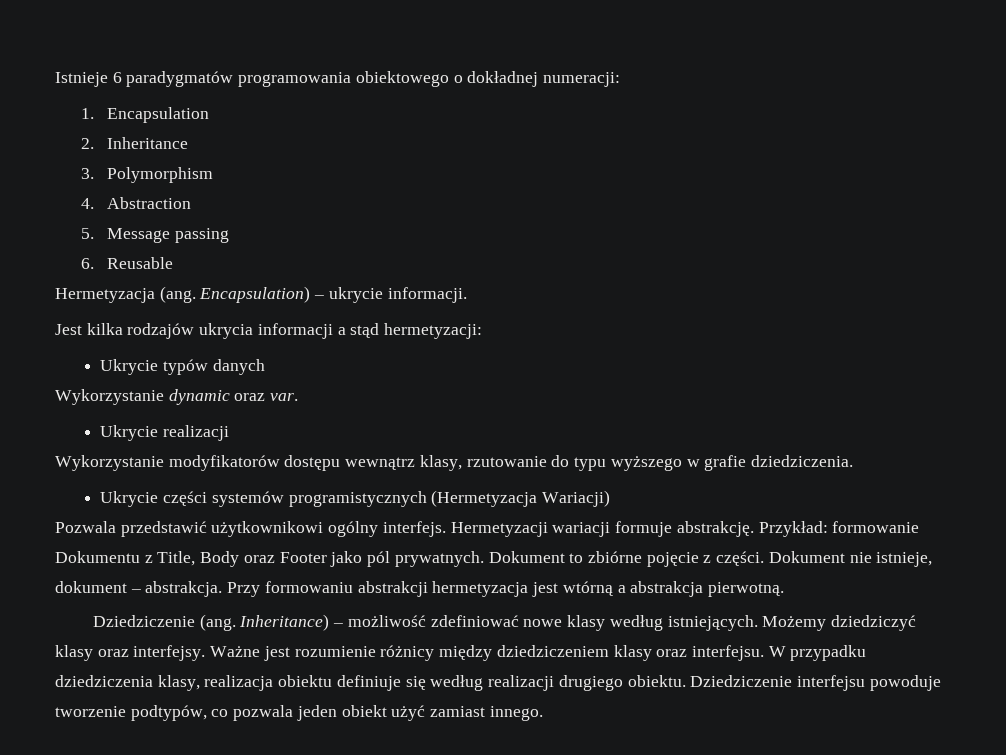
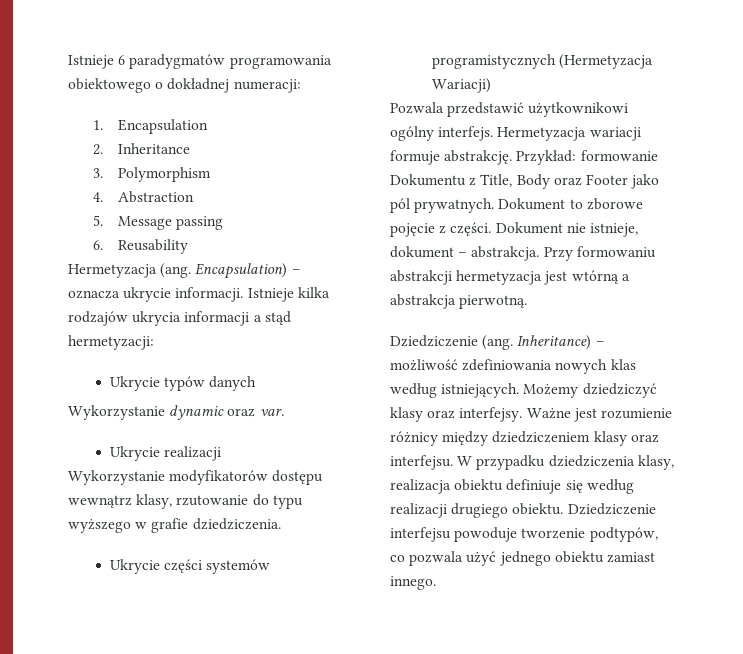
[107,257,174,269] Reusable -> [118,239,189,254] Reusability
(325, 297) none -> [68,290,120,299] oznacza
[55,324,82,335] // Jest -> [247,288,294,302] Istnieje
[450,522,548,537] Hermetyzacji -> [497,127,587,141] Hermetyzacja
[587,551,642,563] zbiórne -> [586,198,643,210] zborowe
[430,615,606,631] zdefiniować nowe klasy -> [462,359,636,374] zdefiniowania nowych klas
[296,705,426,721] jeden obiekt użyć -> [466,551,604,566] użyć jednego obiektu

